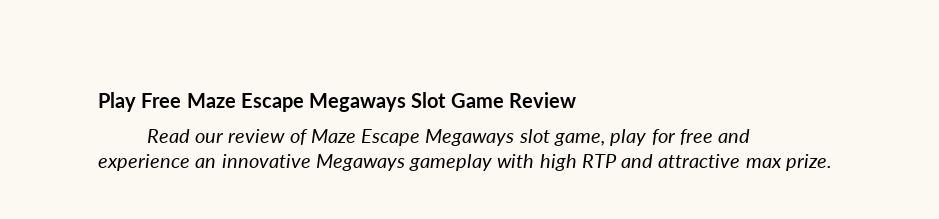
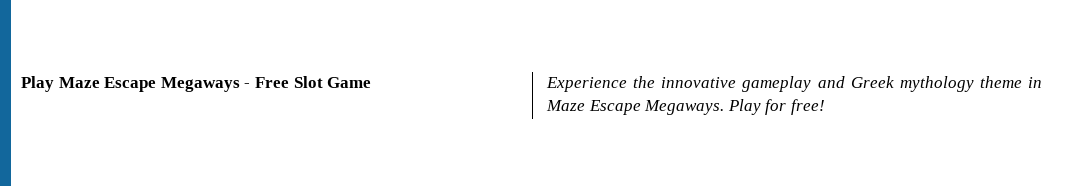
[98,92,407,112] Play Free Maze Escape Megaways -> [21,76,289,92] Play Maze Escape Megaways - Free
[508,92,576,108] [146,129,751,146] [98,154,832,171] Review // Read our review of Maze Escape Megaways slot game, play for free and experience an innovative Megaways gameplay with high RTP and attractive max prize. -> [546,76,1042,92] [546,99,825,115] // Experience the innovative gameplay and Greek mythology theme in Maze Escape Megaways. Play for free!

